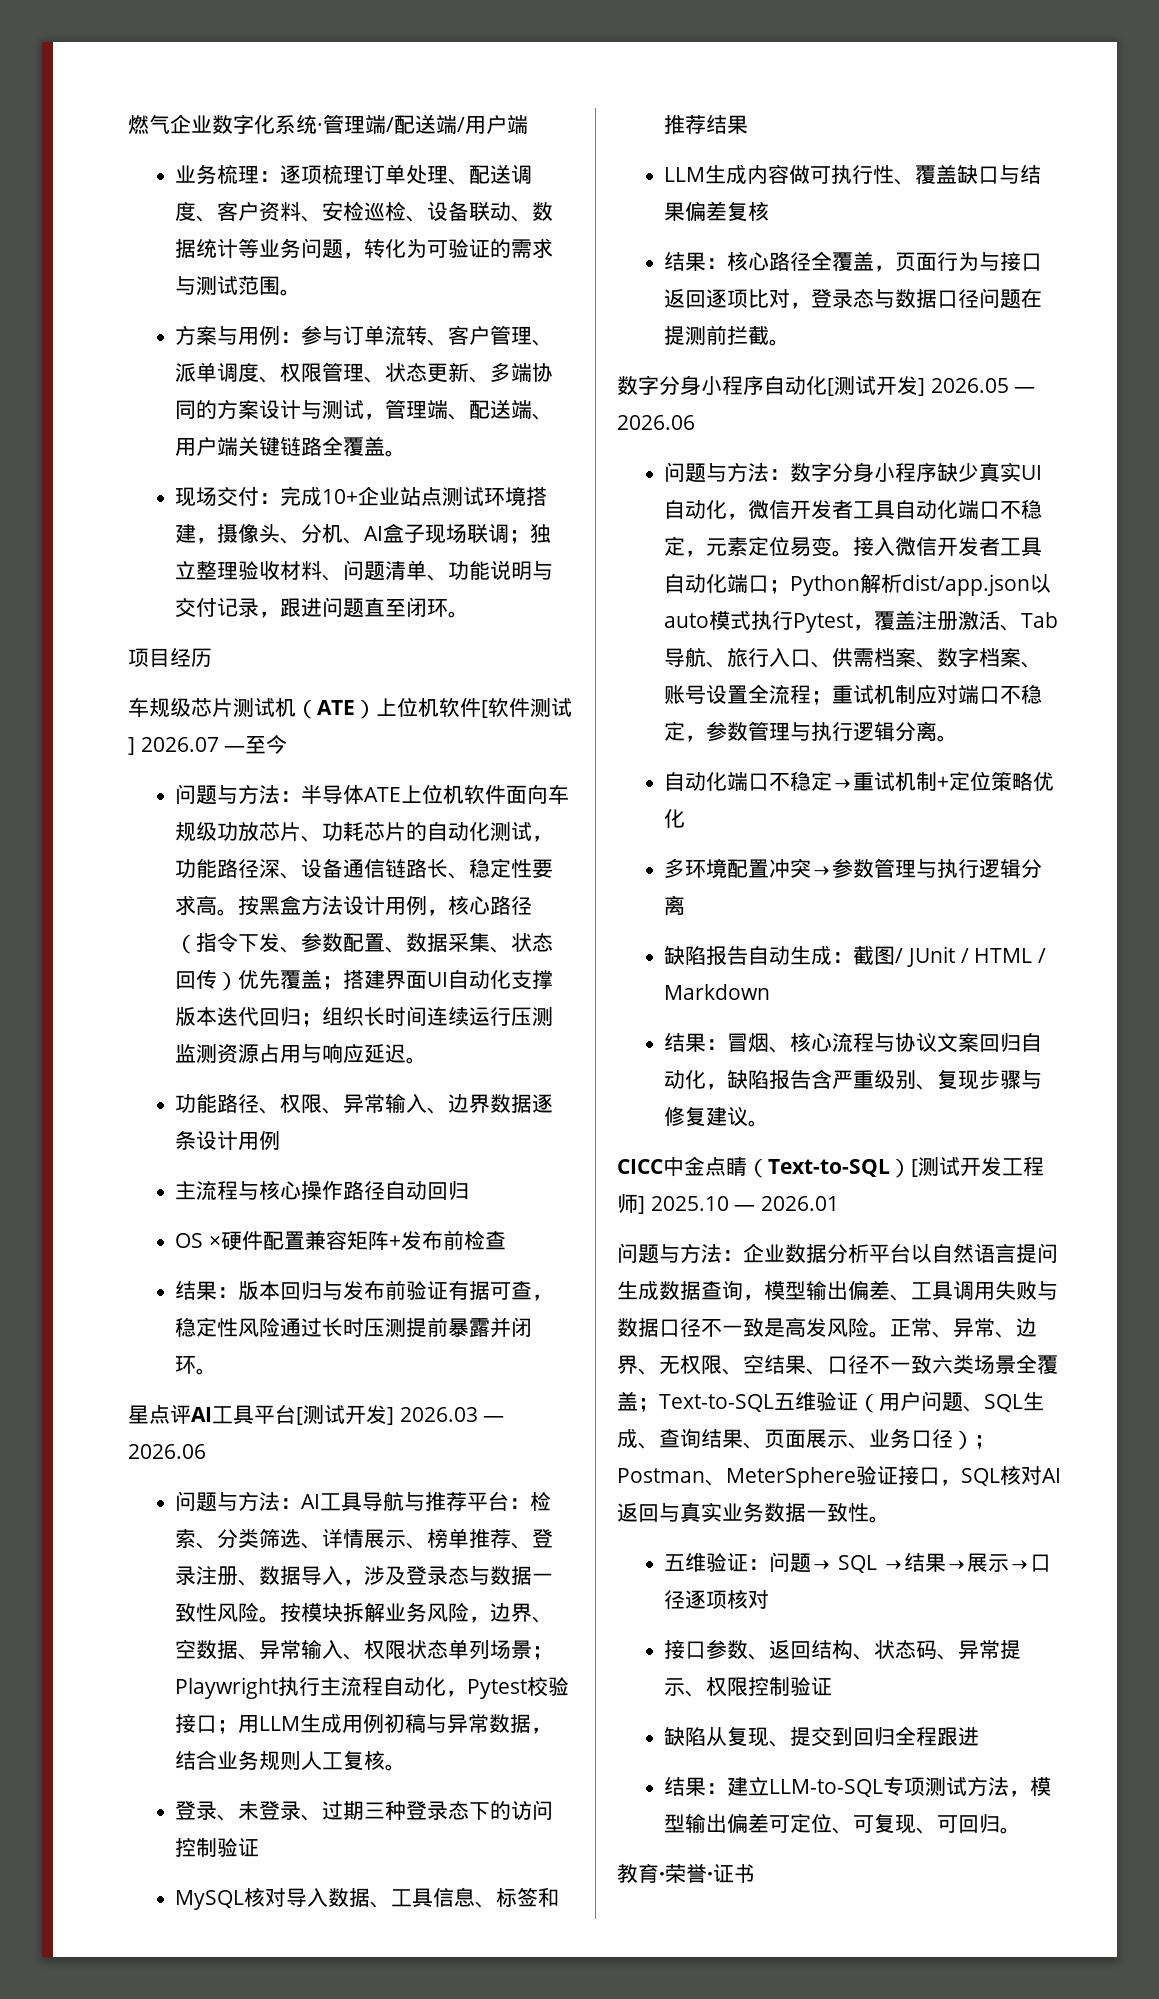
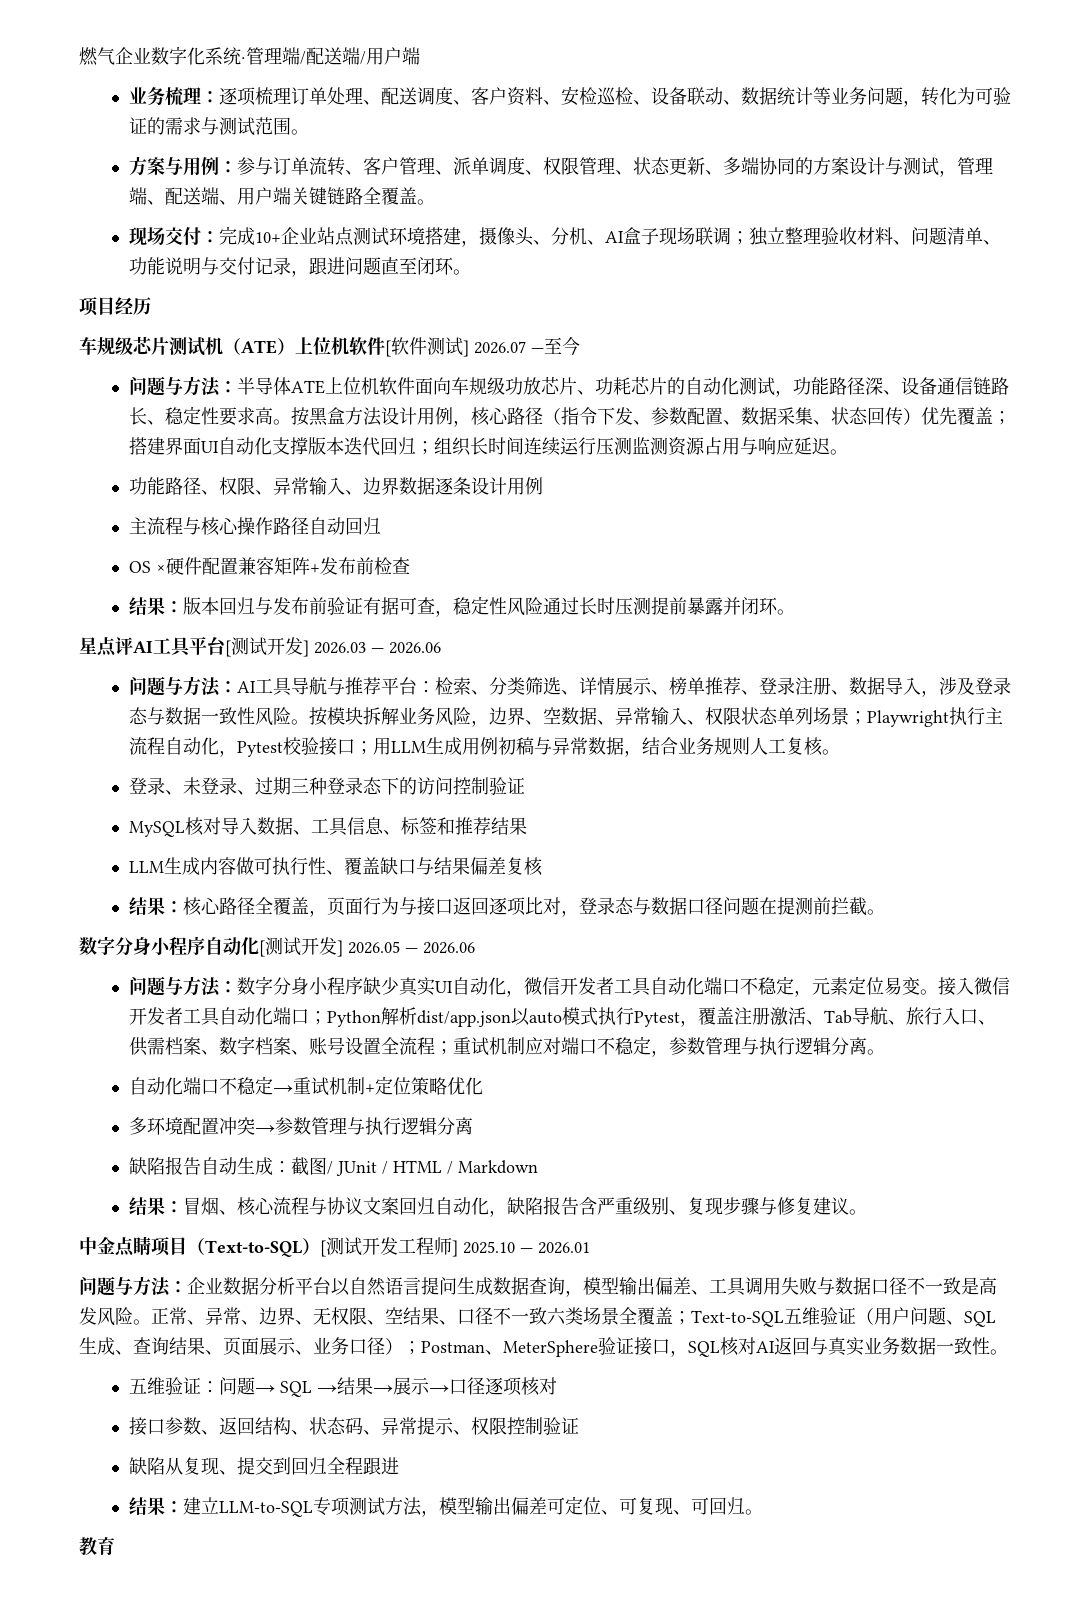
[617,1159,663,1174] CICC -> (867, 1212) none
(747, 1166) none -> [151,1237,187,1256] 项目
[659,1863,755,1883] ·荣誉·证书 -> (115, 1546) none

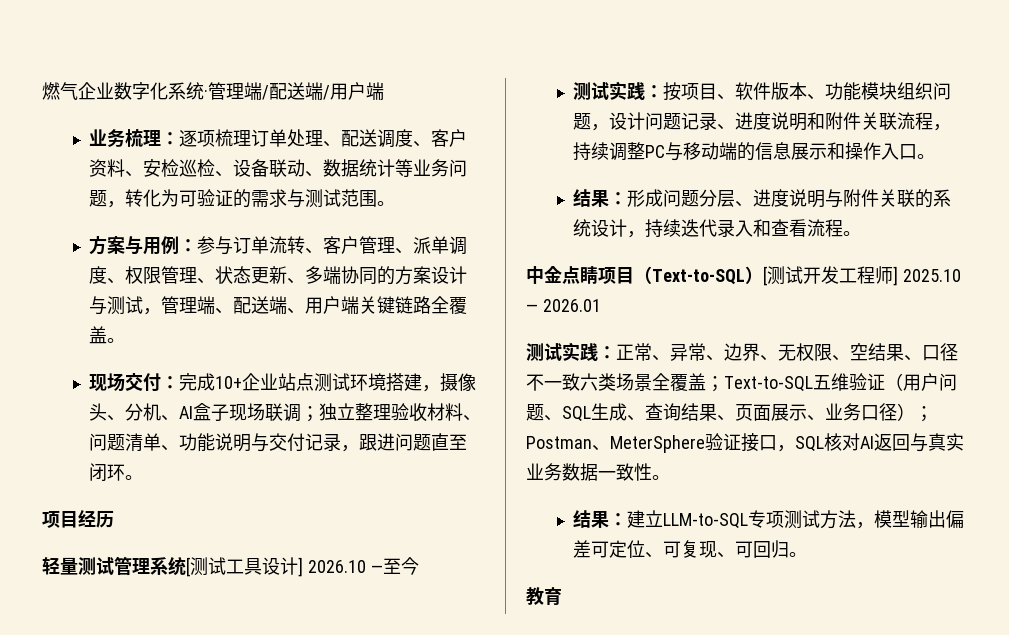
[79,336,580,357] [128,376,1009,397] [128,406,1011,427] [128,437,848,456] [128,477,543,495] [128,517,381,536] [128,557,410,575] [128,596,795,617] [79,636,441,657] [128,676,1011,697] [128,707,1003,727] [128,737,840,757] [128,777,525,795] [128,817,527,837] [128,857,543,876] [128,897,885,917] [79,936,475,957] [128,976,1010,997] [128,1007,996,1027] [128,1036,885,1057] [128,1076,483,1096] [128,1117,473,1135] [128,1156,538,1176] [128,1196,849,1217] 车规级芯片测试机（ATE）上位机软件[软件测试] 2026.07 —至今 // 问题与方法：半导体ATE上位机软件面向车规级功放芯片、功耗芯片的自动化测试，功能路径深、设备通信链路长、稳定性要求高。按黑盒方法设计用例，核心路径（指令下发、参数配置、数据采集、状态回传）优先覆盖；搭建界面UI自动化支撑版本迭代回归；组织长时间连续运行压测监测资源占用与响应延迟。 // 功能路径、权限、异常输入、边界数据逐条设计用例 // 主流程与核心操作路径自动回归 // OS ×硬件配置兼容矩阵+发布前检查 // 结果：版本回归与发布前验证有据可查，稳定性风险通过长时压测提前暴露并闭环。 // 星点评AI工具平台[测试开发] 2026.03 — 2026.06 // 问题与方法：AI工具导航与推荐平台：检索、分类筛选、详情展示、榜单推荐、登录注册、数据导入，涉及登录态与数据一致性风险。按模块拆解业务风险，边界、空数据、异常输入、权限状态单列场景；Playwright执行主流程自动化，Pytest校验接口；用LLM生成用例初稿与异常数据，结合业务规则人工复核。 // 登录、未登录、过期三种登录态下的访问控制验证 // MySQL核对导入数据、工具信息、标签和推荐结果 // LLM生成内容做可执行性、覆盖缺口与结果偏差复核 // 结果：核心路径全覆盖，页面行为与接口返回逐项比对，登录态与数据口径问题在提测前拦截。 // 数字分身小程序自动化[测试开发] 2026.05 — 2026.06 // 问题与方法：数字分身小程序缺少真实UI自动化，微信开发者工具自动化端口不稳定，元素定位易变。接入微信开发者工具自动化端口；Python解析dist/app.json以auto模式执行Pytest，覆盖注册激活、Tab导航、旅行入口、供需档案、数字档案、账号设置全流程；重试机制应对端口不稳定，参数管理与执行逻辑分离。 // 自动化端口不稳定→重试机制+定位策略优化 // 多环境配置冲突→参数管理与执行逻辑分离 // 缺陷报告自动生成：截图/ JUnit / HTML / Markdown // 结果：冒烟、核心流程与协议文案回归自动化，缺陷报告含严重级别、复现步骤与修复建议 -> [42,556,419,577] [572,81,951,101] [572,112,951,131] [572,142,935,161] [572,189,951,208] [572,219,843,238] 轻量测试管理系统[测试工具设计] 2026.10 —至今 // 测试实践：按项目、软件版本、功能模块组织问题，设计问题记录、进度说明和附件关联流程，持续调整PC与移动端的信息展示和操作入口。 // 结果：形成问题分层、进度说明与附件关联的系统设计，持续迭代录入和查看流程
[79,1276,997,1297] [79,1307,151,1326] 问题与方法：企业数据分析平台以自然语言提问生成数据查询，模型输出偏差、工具调用失败与数据口径不一致是高发风险。 -> [526,342,616,361] 测试实践：
[128,1377,557,1397] [128,1417,579,1436] [128,1457,399,1475] // 五维验证：问题→ SQL →结果→展示→口径逐项核对 // 接口参数、返回结构、状态码、异常提示、权限控制验证 // 缺陷从复现、提交到回归全程跟进 -> (670, 477) none

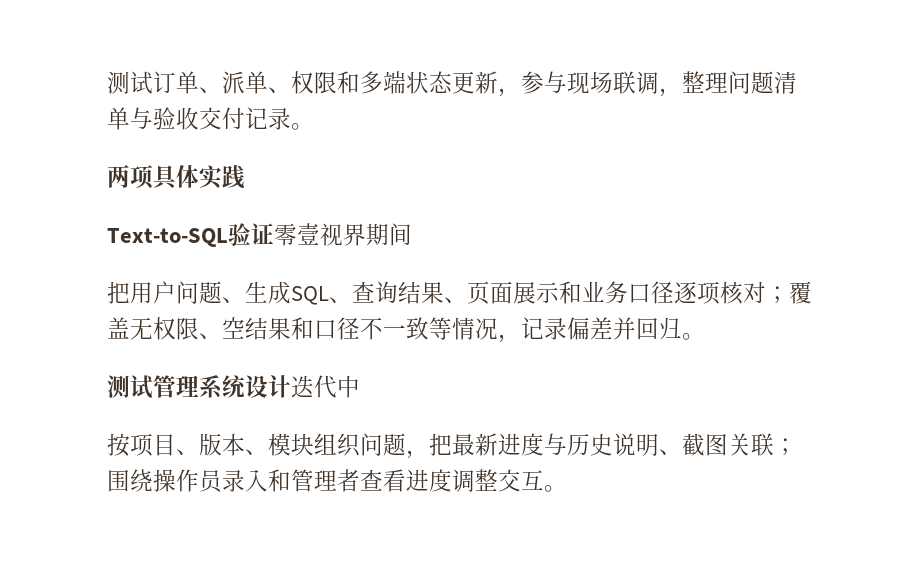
[42,82,384,100] [88,129,467,148] [88,159,467,177] [88,189,395,208] [88,235,467,255] [88,266,467,285] [88,296,467,315] [88,326,125,344] [88,373,476,392] [88,403,481,422] [88,433,467,452] [88,463,143,482] [42,510,114,528] [42,556,419,577] [572,81,951,101] [572,112,951,131] [572,142,935,161] [572,189,951,208] [572,219,861,238] [526,266,961,286] [526,299,601,312] [526,342,958,361] [526,373,903,392] 燃气企业数字化系统·管理端/配送端/用户端 // 业务梳理：逐项梳理订单处理、配送调度、客户资料、安检巡检、设备联动、数据统计等业务问题，转化为可验证的需求与测试范围。 // 方案与用例：参与订单流转、客户管理、派单调度、权限管理、状态更新、多端协同的方案设计与测试，管理端、配送端、用户端关键链路全覆盖。 // 现场交付：完成10+企业站点测试环境搭建，摄像头、分机、AI盒子现场联调；独立整理验收材料、问题清单、功能说明与交付记录，跟进问题直至闭环。 // 项目经历 // 轻量测试管理系统[测试工具设计] 2026.10 —至今 // 测试实践：按项目、软件版本、功能模块组织问题，设计问题记录、进度说明和附件关联流程，持续调整PC与移动端的信息展示和操作入口。 // 结果：形成问题分层、进度说明与附件关联的系统设计，持续迭代录入和查看流程。 // 中金点睛项目（Text-to-SQL）[测试开发工程师] 2025.10 — 2026.01 // 测试实践：正常、异常、边界、无权限、空结果、口径不一致六类场景全覆盖；Text-to-SQL五维验证（ -> [107,71,797,97] [107,107,314,130] [107,165,245,190] [107,223,412,247] [107,281,130,304] 测试订单、派单、权限和多端状态更新，参与现场联调，整理问题清单与验收交付记录。 // 两项具体实践 // Text-to-SQL验证零壹视界期间 // 把
[562,403,627,422] SQL生成 -> [245,281,329,305] 生成SQL
[807,415,825,421] 、 -> [559,281,582,304] 和
[897,403,933,422] [526,433,964,453] [526,463,670,481] [572,510,964,529] [572,540,807,558] [526,587,562,605] ）；Postman、MeterSphere验证接口，SQL核对AI返回与真实业务数据一致性。 // 结果：建立LLM-to-SQL专项测试方法，模型输出偏差可定位、可复现、可回归。 // 教育 -> [674,281,812,305] [107,317,705,343] [107,375,360,399] [107,433,797,459] [107,469,567,493] 逐项核对；覆盖无权限、空结果和口径不一致等情况，记录偏差并回归。 // 测试管理系统设计迭代中 // 按项目、版本、模块组织问题，把最新进度与历史说明、截图关联；围绕操作员录入和管理者查看进度调整交互。

